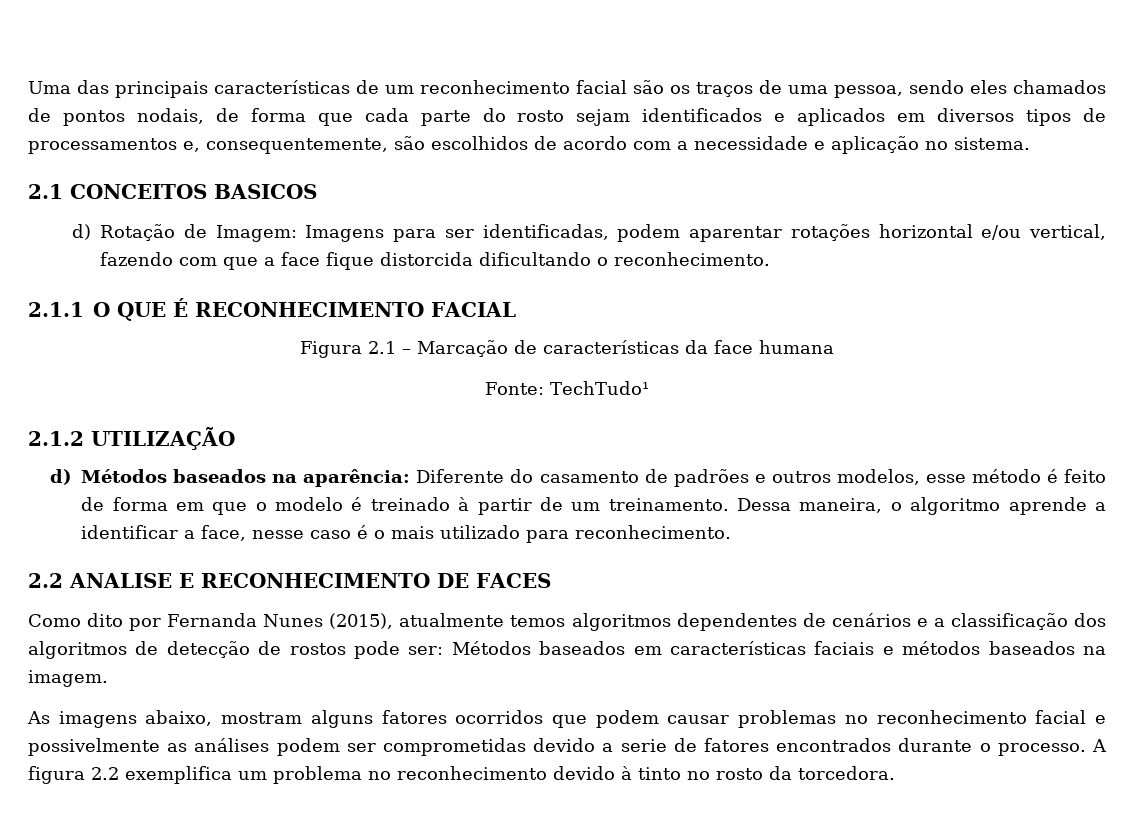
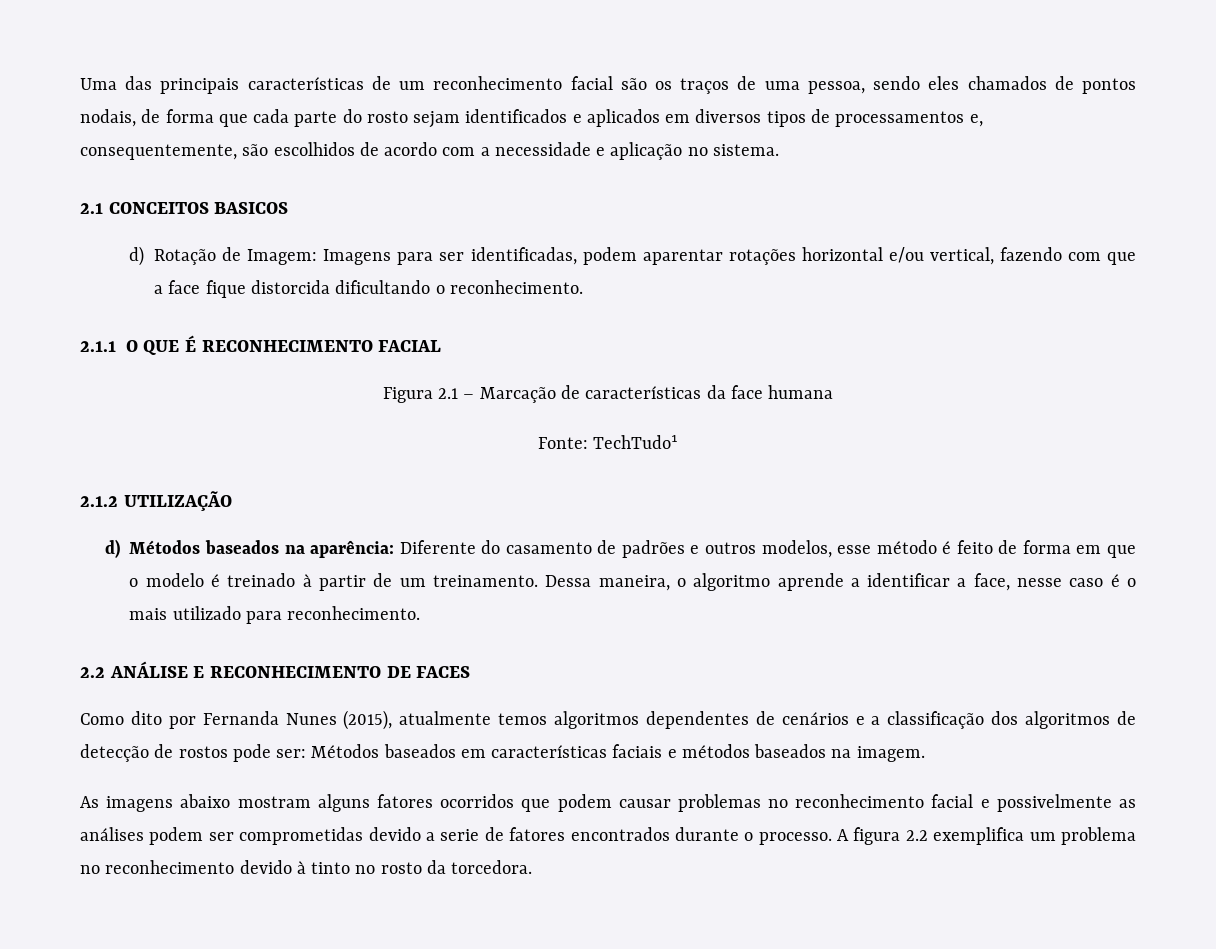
[69,573,172,588] ANALISE -> [109,661,188,678] ANÁLISE
[145,710,213,726] abaixo, -> [180,794,231,808] abaixo

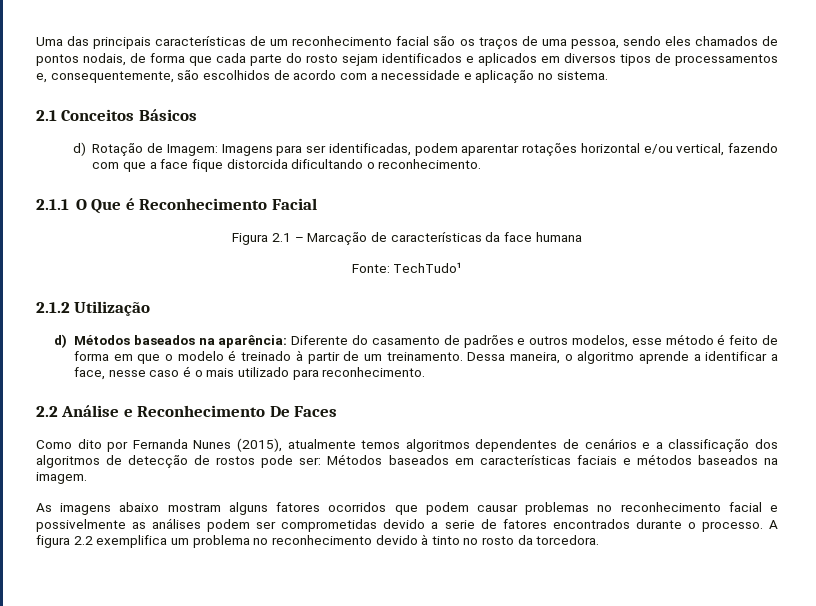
[108,202,289,214] CONCEITOS BASICOS -> [61,109,197,121] Conceitos Básicos
[143,335,442,355] QUE É RECONHECIMENTO FACIAL -> [91,198,317,214] Que é Reconhecimento Facial
[123,491,232,511] UTILIZAÇÃO -> [74,301,151,316] Utilização
[109,661,471,678] ANÁLISE E RECONHECIMENTO DE FACES -> [61,405,338,417] Análise e Reconhecimento De Faces

